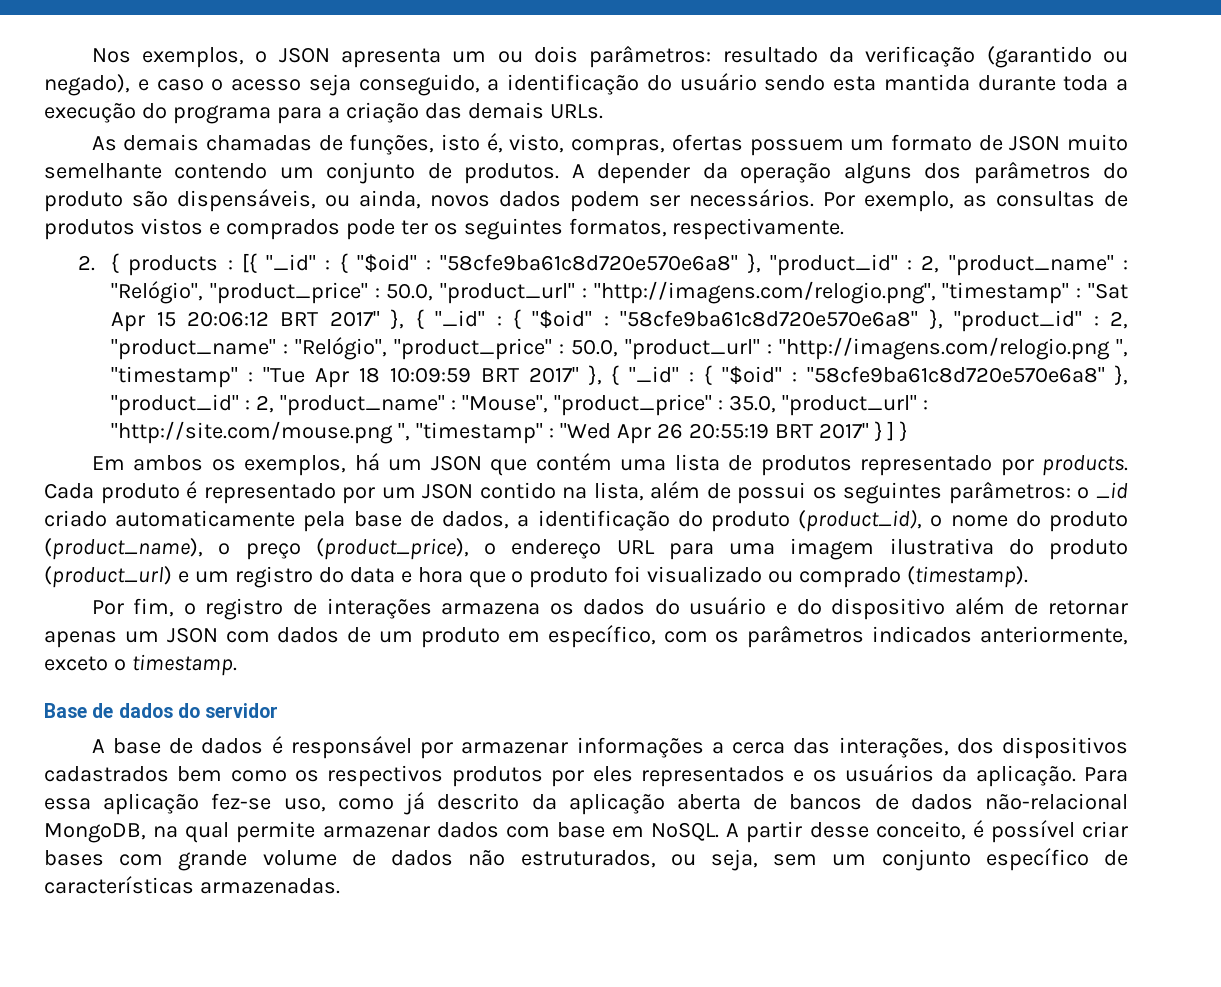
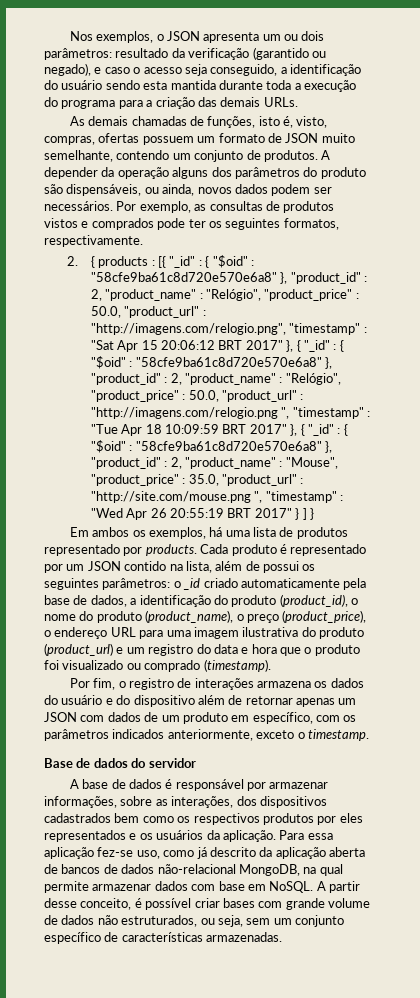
[44,163,162,179] semelhante -> [44,150,113,162] semelhante,
[388,453,612,476] um JSON que contém -> (223, 532) none
[576,737,831,758] informações a cerca das -> [44,796,168,808] informações, sobre as

